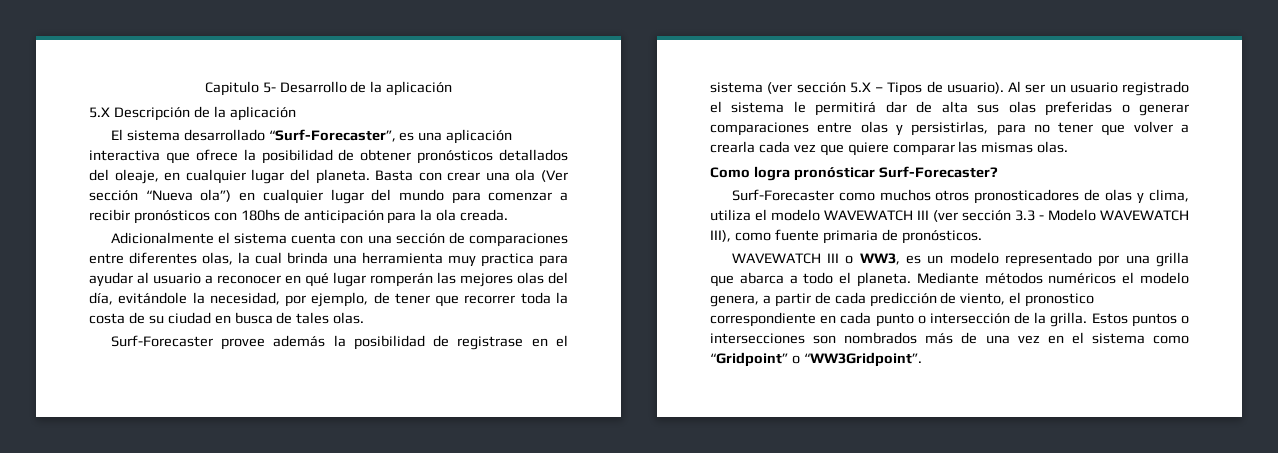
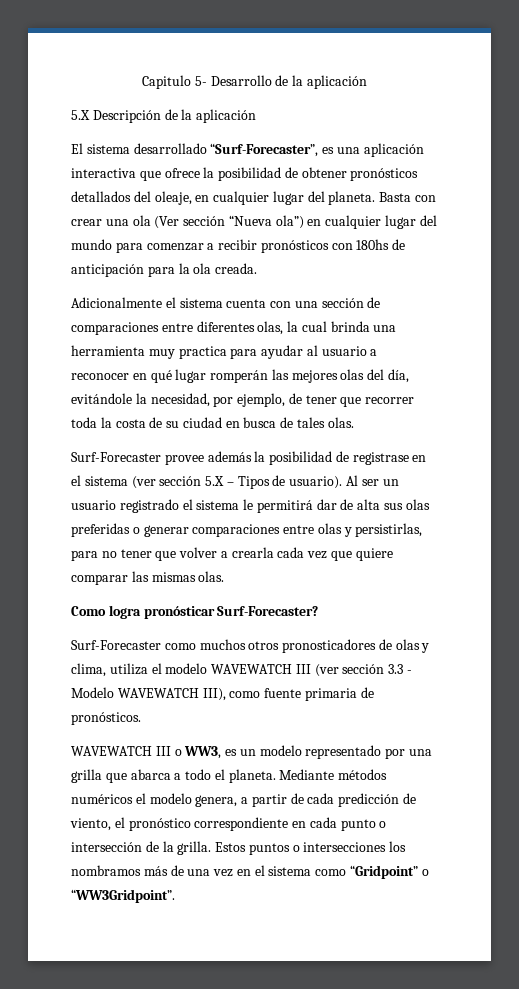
[1025,293,1095,307] pronostico -> [128,818,191,831] pronóstico
[813,332,918,344] son nombrados -> [389,841,407,852] [71,865,141,876] los nombramos

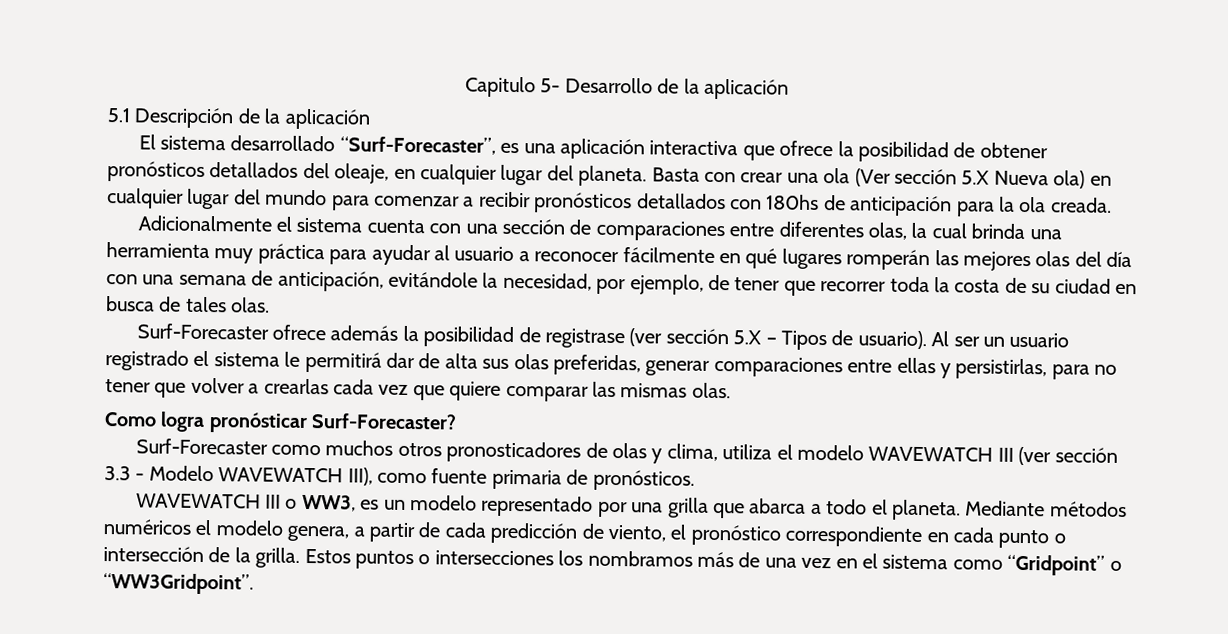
[71,110,90,120] 5.X -> [107,108,131,123] 5.1
[228,215,304,229] “Nueva ola”) -> [961,170,1086,189] 5.X Nueva ola)
(329, 246) none -> [636,193,726,210] detallados
[178,346,227,359] practica -> [257,243,325,265] práctica
(129, 376) none -> [622,247,715,263] fácilmente
[175,369,207,383] lugar -> [781,248,842,270] lugares
[388,369,410,383] día, -> [1106,251,1133,268] [106,270,384,292] día con una semana de anticipación,
[164,454,204,465] provee -> [272,324,327,341] ofrece
[412,455,427,462] [71,475,128,486] en el sistema -> (626, 338) none
[71,523,140,537] preferidas o -> [552,354,641,376] preferidas,
[317,523,342,534] olas -> [896,357,936,374] ellas
[231,547,274,558] crearla -> [263,378,329,395] crearlas

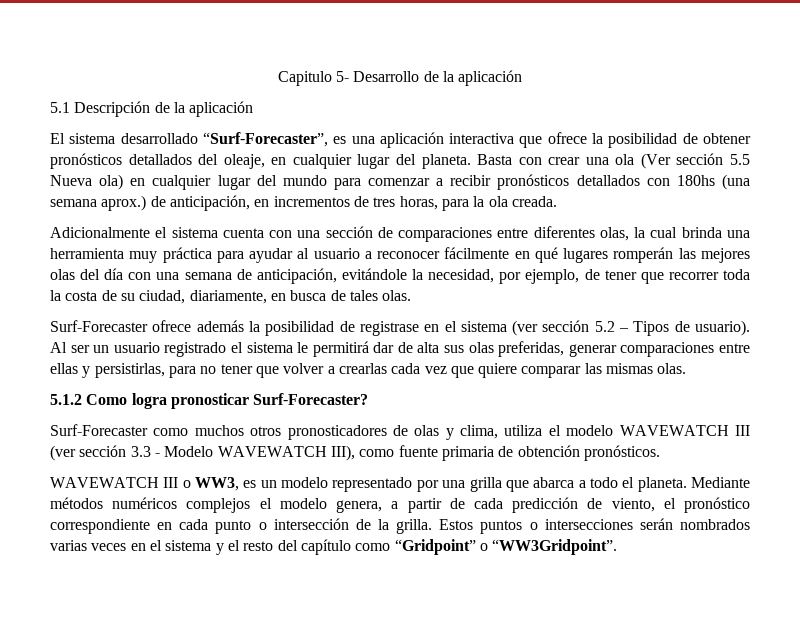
[961,170,990,185] 5.X -> [730,154,750,165] 5.5
[823,195,953,217] de anticipación -> [722,174,750,190] [50,195,438,211] (una semana aprox.) de anticipación, en incrementos de tres horas,
[1054,278,1111,294] ciudad -> [139,290,267,304] ciudad, diariamente,
[629,328,762,347] (ver sección 5.X -> [424,320,615,336] en el sistema (ver sección 5.2
(731, 390) none -> [50,394,82,405] 5.1.2
[208,412,308,434] pronósticar -> [170,393,249,409] pronosticar
(589, 477) none -> [517,445,580,457] obtención
(191, 527) none -> [186,498,251,513] complejos
[558,550,949,570] los nombramos más de una vez en el sistema -> [639,518,750,530] [50,539,351,555] serán nombrados varias veces en el sistema y el resto del capítulo

